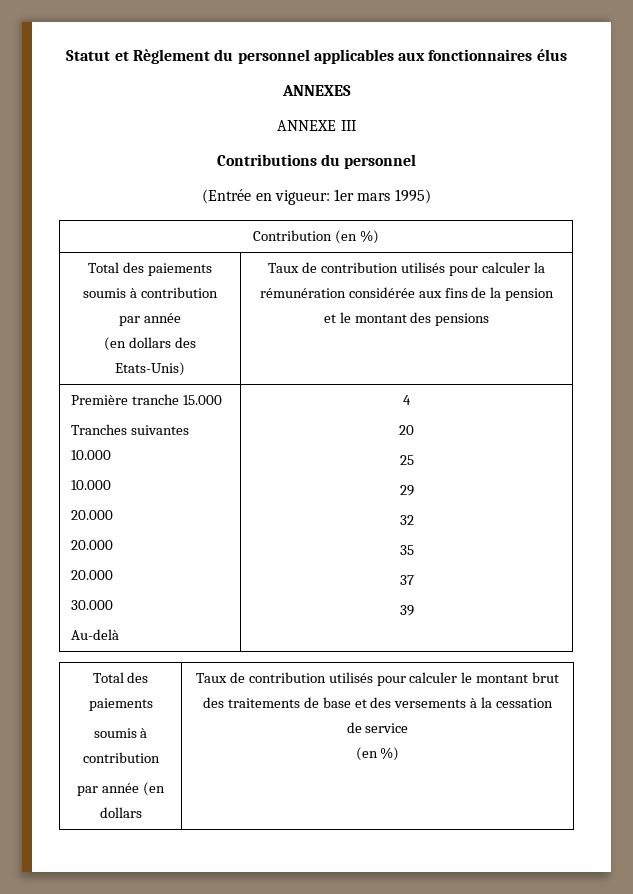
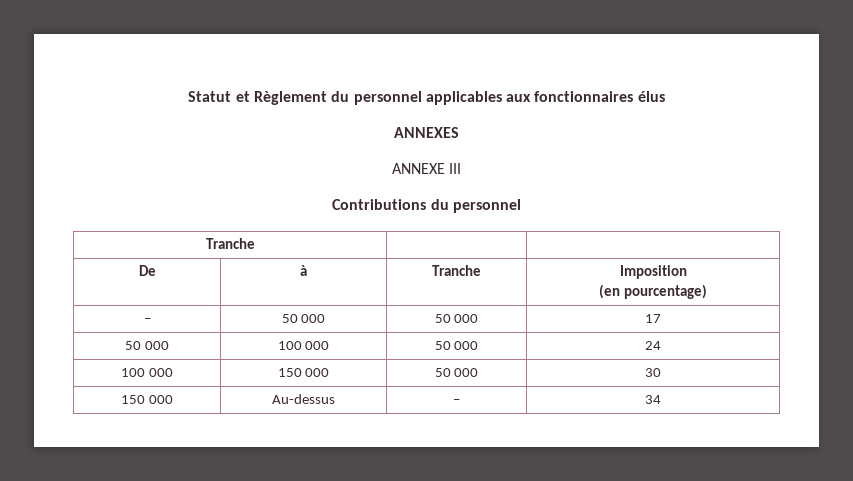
[202,189,431,205] [253,230,379,244] [88,262,212,276] [83,287,218,298] [119,313,181,326] [104,337,196,351] [115,362,185,376] [268,262,545,276] [259,287,555,301] [323,312,490,326] [71,394,223,405] [71,424,190,435] [71,450,112,460] [71,480,112,490] [71,510,114,520] [71,540,114,550] [71,570,114,580] [71,600,114,610] [71,629,120,640] [403,395,411,405] [399,425,414,435] [399,455,414,465] [399,485,414,496] [399,515,414,525] [399,545,414,555] [399,575,414,585] [399,605,414,616] [92,672,149,683] [88,698,153,711] [93,728,148,738] [82,752,160,763] [77,782,165,796] [99,807,142,818] [195,672,560,686] [202,697,554,708] [346,722,409,733] [355,747,400,761] // (Entrée en vigueur: 1er mars 1995) // Contribution (en %) // Total des paiements soumis à contribution par année // (en dollars des Etats-Unis) | Taux de contribution utilisés pour calculer la rémunération considérée aux fins de la pension et le montant des pensions // Première tranche 15.000 // Tranches suivantes 10.000 // 10.000 // 20.000 // 20.000 // 20.000 // 30.000 // Au-delà | 4 // 20 // 25 // 29 // 32 // 35 // 37 // 39 // Total des paiements // soumis à contribution // par année (en dollars | Taux de contribution utilisés pour calculer le montant brut des traitements de base et des versements à la cessation de service // (en %) -> [205,238,255,249] [138,265,156,276] [300,265,307,276] [432,265,481,276] [619,265,687,279] [599,284,707,299] [143,318,151,323] [281,314,326,323] [434,314,479,323] [645,314,661,323] [125,341,169,350] [277,341,330,350] [434,341,479,350] [645,341,661,350] [121,368,173,377] [277,368,330,377] [434,368,479,377] [645,368,661,377] [121,395,173,404] [272,394,335,404] [453,399,460,404] [645,395,661,404] // Tranche | | // De | à | Tranche | Imposition // (en pourcentage) // – | 50 000 | 50 000 | 17 // 50 000 | 100 000 | 50 000 | 24 // 100 000 | 150 000 | 50 000 | 30 // 150 000 | Au-dessus | – | 34

